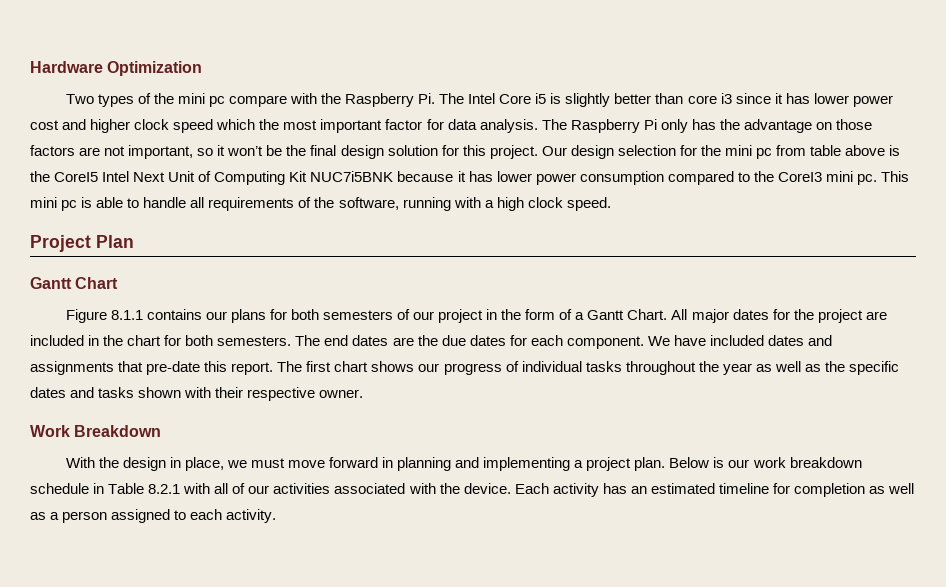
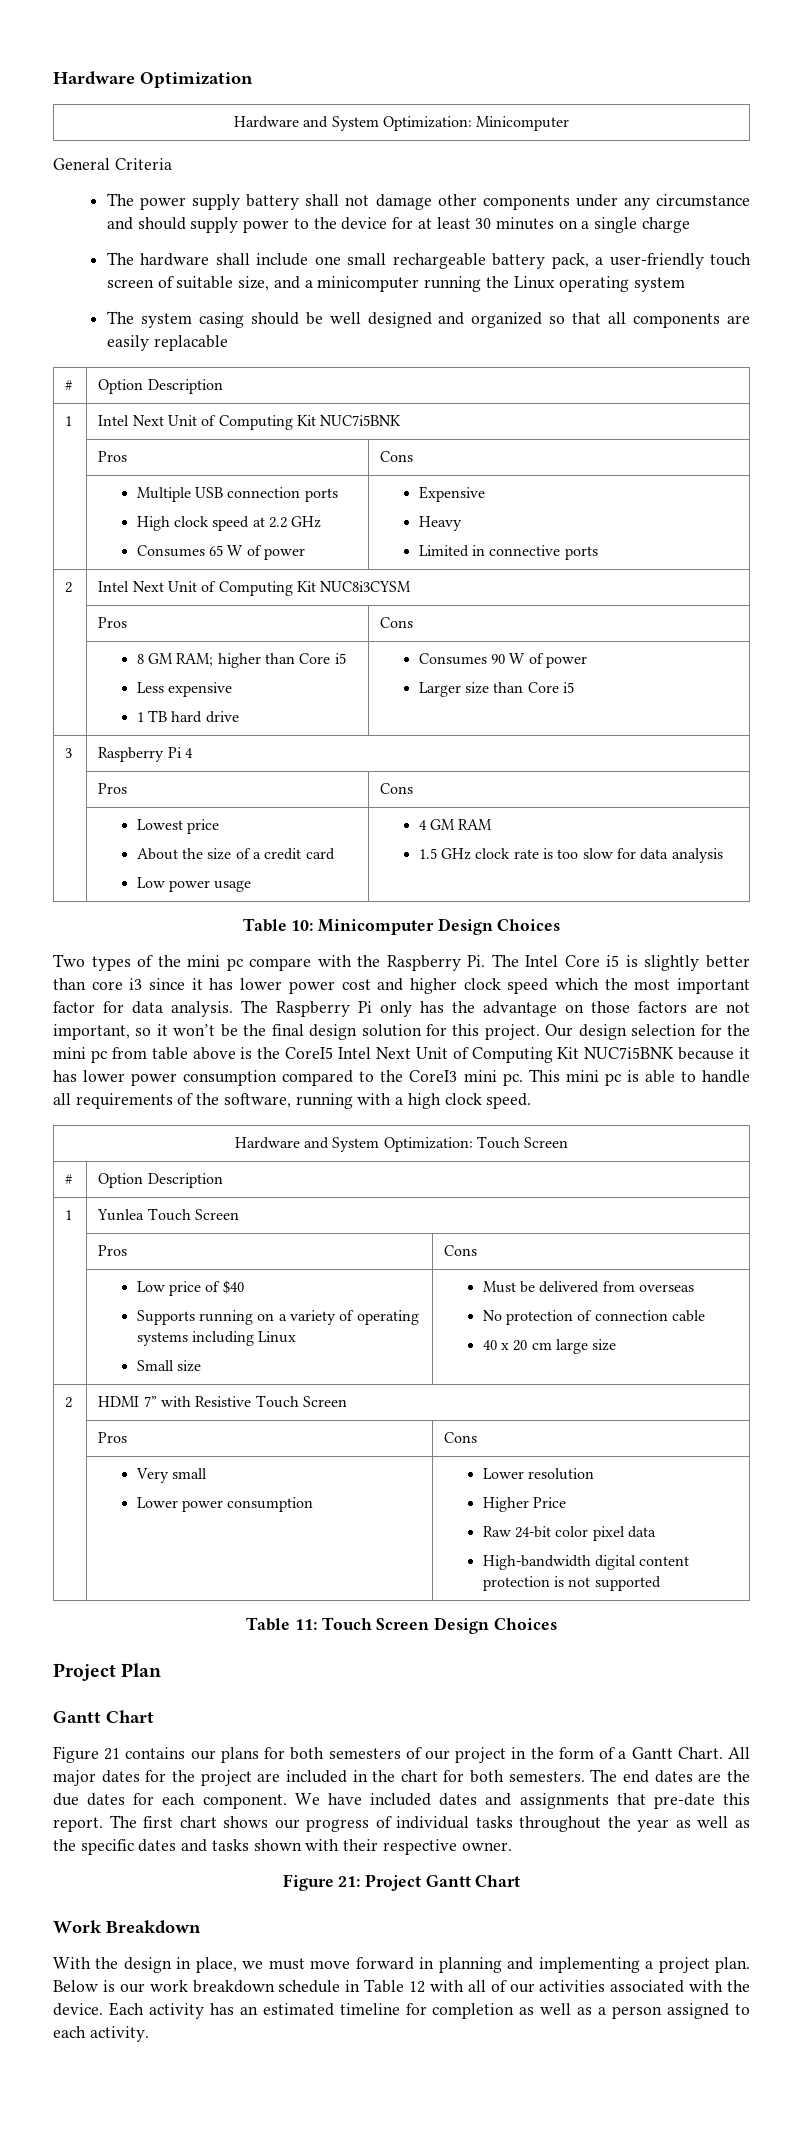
(203, 68) none -> [233,116,570,131] [53,158,172,170] [107,193,750,210] [107,217,690,233] [107,252,751,269] [107,276,685,292] [107,311,750,328] [107,335,228,351] [65,380,73,390] [98,379,223,394] [65,416,73,426] [98,415,402,430] [98,451,128,462] [380,451,414,462] [136,487,338,502] [136,516,322,531] [136,545,306,560] [418,486,485,502] [418,516,462,531] [418,545,598,560] [65,582,73,593] [98,581,412,596] [98,617,128,628] [380,617,414,628] [136,653,346,668] [136,682,233,697] [136,710,239,723] [418,653,588,668] [418,682,575,697] [65,748,73,758] [98,747,193,762] [98,783,128,794] [380,783,414,794] [136,819,220,834] [136,848,335,860] [136,877,252,892] [418,819,493,830] [418,848,723,863] [242,918,561,935] // Hardware and System Optimization: Minicomputer // General Criteria // The power supply battery shall not damage other components under any circumstance and should supply power to the device for at least 30 minutes on a single charge // The hardware shall include one small rechargeable battery pack, a user-friendly touch screen of suitable size, and a minicomputer running the Linux operating system // The system casing should be well designed and organized so that all components are easily replacable // # | Option Description // 1 | Intel Next Unit of Computing Kit NUC7i5BNK // | Pros | Cons // | Multiple USB connection ports // High clock speed at 2.2 GHz // Consumes 65 W of power | Expensive // Heavy // Limited in connective ports // 2 | Intel Next Unit of Computing Kit NUC8i3CYSM // | Pros | Cons // | 8 GM RAM; higher than Core i5 // Less expensive // 1 TB hard drive | Consumes 90 W of power // Larger size than Core i5 // 3 | Raspberry Pi 4 // | Pros | Cons // | Lowest price // About the size of a credit card // Low power usage | 4 GM RAM // 1.5 GHz clock rate is too slow for data analysis // Table 10: Minicomputer Design Choices
(611, 204) none -> [234,1136,569,1152] [65,1174,73,1184] [98,1173,223,1188] [65,1210,73,1220] [97,1208,239,1221] [98,1245,128,1256] [444,1245,478,1256] [136,1280,244,1296] [136,1310,419,1325] [136,1331,297,1346] [136,1360,202,1372] [482,1281,695,1293] [482,1310,706,1325] [482,1339,617,1354] [65,1397,73,1408] [98,1395,347,1408] [98,1432,128,1443] [444,1432,478,1443] [135,1468,208,1483] [136,1497,314,1512] [482,1468,595,1480] [482,1497,567,1512] [482,1526,657,1541] [482,1555,690,1570] [482,1576,661,1591] [246,1617,557,1634] // Hardware and System Optimization: Touch Screen // # | Option Description // 1 | Yunlea Touch Screen // | Pros | Cons // | Low price of $40 // Supports running on a variety of operating systems including Linux // Small size | Must be delivered from overseas // No protection of connection cable // 40 x 20 cm large size // 2 | HDMI 7” with Resistive Touch Screen // | Pros | Cons // | Very small // Lower power consumption | Lower resolution // Higher Price // Raw 24-bit color pixel data // High-bandwidth digital content protection is not supported // Table 11: Touch Screen Design Choices
[110,310,143,320] 8.1.1 -> [104,1748,121,1760] 21
(364, 393) none -> [282,1874,521,1891] // Figure 21: Project Gantt Chart
[148,484,181,494] 8.2.1 -> [409,1981,425,1993] 12

